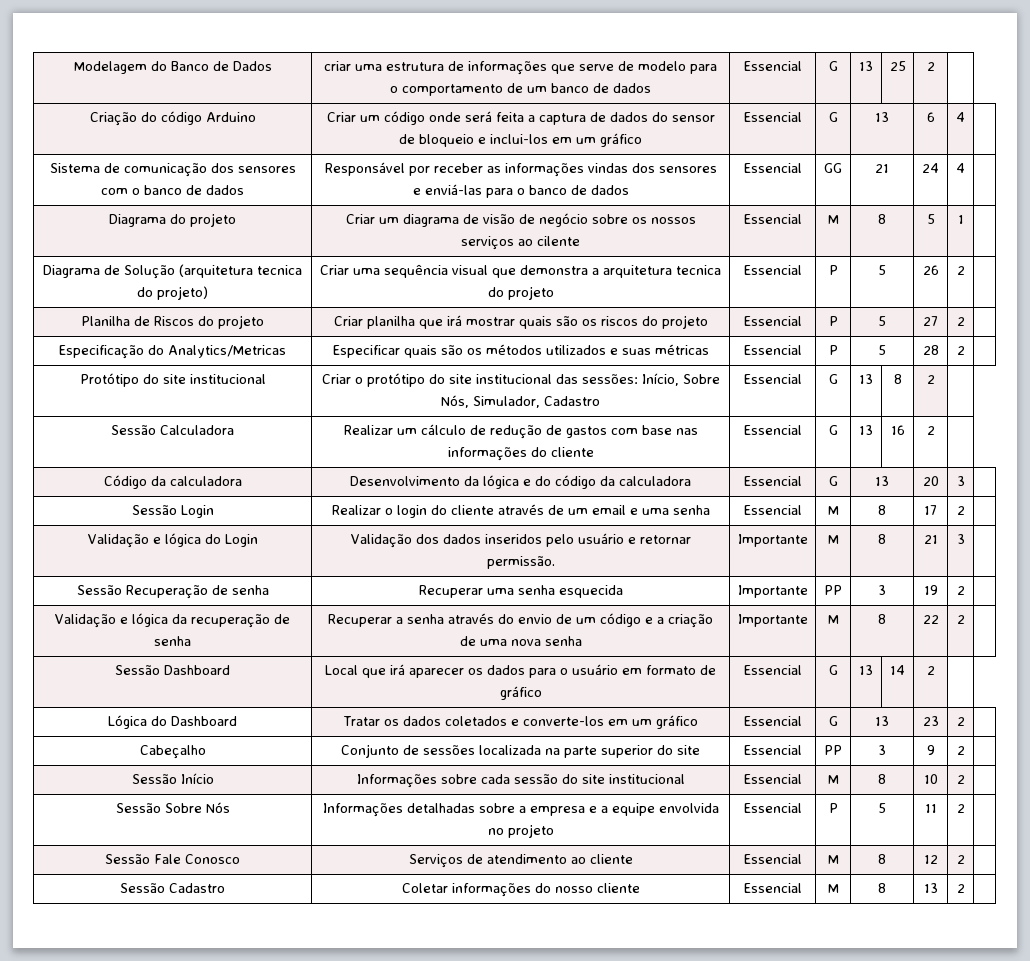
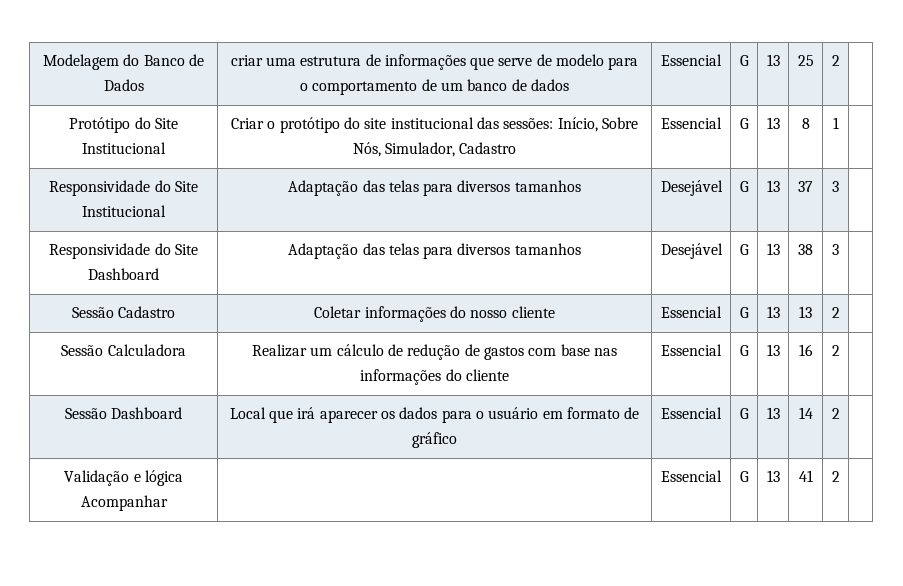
[89,111,256,126] [326,111,715,125] [398,133,642,147] [743,112,802,122] [828,112,838,122] [875,112,889,122] [926,112,935,122] [956,112,965,122] [49,163,296,177] [101,185,244,195] [324,162,717,177] [412,184,629,198] [743,163,802,173] [824,163,842,173] [875,164,889,173] [922,163,939,173] [956,163,965,173] [109,213,236,227] [345,213,696,227] [460,236,580,250] [743,214,802,224] [827,215,839,224] [878,214,886,224] [926,214,935,224] [957,215,964,224] [42,264,302,279] [137,286,208,300] [319,264,721,278] [487,286,554,300] [743,265,802,275] [828,265,838,275] [878,265,886,275] [922,265,939,275] [956,266,965,275] [81,315,264,329] [333,315,708,329] [743,316,802,326] [828,316,838,326] [878,316,886,326] [923,316,938,326] [956,317,965,326] [58,345,286,359] [332,344,709,358] [743,345,802,355] [828,345,838,355] [878,345,886,355] [922,345,939,355] [956,346,965,355] // Criação do código Arduino | Criar um código onde será feita a captura de dados do sensor de bloqueio e inclui-los em um gráfico | Essencial | G | 13 | 6 | 4 | // Sistema de comunicação dos sensores com o banco de dados | Responsável por receber as informações vindas dos sensores e enviá-las para o banco de dados | Essencial | GG | 21 | 24 | 4 | // Diagrama do projeto | Criar um diagrama de visão de negócio sobre os nossos serviços ao cilente | Essencial | M | 8 | 5 | 1 | // Diagrama de Solução (arquitetura tecnica do projeto) | Criar uma sequência visual que demonstra a arquitetura tecnica do projeto | Essencial | P | 5 | 26 | 2 | // Planilha de Riscos do projeto | Criar planilha que irá mostrar quais são os riscos do projeto | Essencial | P | 5 | 27 | 2 | // Especificação do Analytics/Metricas | Especificar quais são os métodos utilizados e suas métricas | Essencial | P | 5 | 28 | 2 | -> (840, 60) none
[162,374,266,384] site institucional -> [154,118,178,129] [82,142,166,154] Site Institucional
(902, 379) none -> [832,117,839,129] [49,180,198,196] [82,205,166,217] [288,180,581,196] [660,180,723,196] [739,181,749,192] [766,180,780,192] [798,181,813,192] [832,181,839,192] [49,243,198,259] [88,268,159,280] [288,243,581,259] [660,243,723,259] [739,244,749,255] [766,243,780,255] [798,244,813,255] [832,244,839,255] [71,306,176,318] [314,306,555,322] [661,306,722,318] [739,307,749,318] [766,306,780,318] [799,306,812,318] | 1 | // Responsividade do Site Institucional | Adaptação das telas para diversos tamanhos | Desejável | G | 13 | 37 | 3 | // Responsividade do Site Dashboard | Adaptação das telas para diversos tamanhos | Desejável | G | 13 | 38 | 3 | // Sessão Cadastro | Coletar informações do nosso cliente | Essencial | G | 13 | 13
[103,475,242,489] [349,475,691,489] [743,476,802,486] [828,476,838,486] [875,476,889,486] [922,476,939,486] [956,476,965,486] [131,505,214,518] [331,504,710,518] [743,505,802,515] [827,506,839,515] [878,505,886,515] [924,505,937,515] [956,506,965,515] [87,533,258,548] [350,533,691,548] [486,556,555,569] [737,534,808,547] [827,535,839,544] [878,534,886,544] [923,535,938,544] [956,534,965,544] [76,585,269,599] [418,585,623,598] [737,585,808,598] [824,585,842,595] [878,585,886,595] [923,585,938,595] [956,586,965,595] [54,613,290,628] [154,636,191,646] [327,613,713,628] [459,636,582,646] [737,614,808,627] [827,615,839,624] [878,614,886,624] [922,615,939,624] [956,615,965,624] // Código da calculadora | Desenvolvimento da lógica e do código da calculadora | Essencial | G | 13 | 20 | 3 | // Sessão Login | Realizar o login do cliente através de um email e uma senha | Essencial | M | 8 | 17 | 2 | // Validação e lógica do Login | Validação dos dados inseridos pelo usuário e retornar permissão. | Importante | M | 8 | 21 | 3 | // Sessão Recuperação de senha | Recuperar uma senha esquecida | Importante | PP | 3 | 19 | 2 | // Validação e lógica da recuperação de senha | Recuperar a senha através do envio de um código e a criação de uma nova senha | Importante | M | 8 | 22 | 2 | -> (840, 350) none
[108,715,237,729] [342,715,698,729] [743,716,802,726] [828,716,838,726] [875,716,889,726] [922,716,939,726] [956,717,965,726] [139,745,206,759] [340,744,700,758] [743,745,802,755] [824,745,842,755] [878,745,886,755] [926,745,935,755] [956,746,965,755] [131,773,214,784] [356,774,685,788] [743,774,802,784] [827,775,839,784] [878,774,886,784] [923,774,938,784] [956,775,965,784] [115,802,230,813] [322,803,719,817] [487,824,554,838] [743,803,802,813] [828,803,838,813] [878,803,886,813] [924,804,937,813] [956,804,965,813] [105,854,240,864] [408,854,633,868] [743,854,802,864] [827,855,839,864] [878,854,886,864] [923,855,938,864] [956,855,965,864] [120,883,225,893] [401,883,640,897] [743,883,802,893] [827,884,839,893] [878,883,886,893] [923,883,938,893] [956,884,965,893] Lógica do Dashboard | Tratar os dados coletados e converte-los em um gráfico | Essencial | G | 13 | 23 | 2 | // Cabeçalho | Conjunto de sessões localizada na parte superior do site | Essencial | PP | 3 | 9 | 2 | // Sessão Início | Informações sobre cada sessão do site institucional | Essencial | M | 8 | 10 | 2 | // Sessão Sobre Nós | Informações detalhadas sobre a empresa e a equipe envolvida no projeto | Essencial | P | 5 | 11 | 2 | // Sessão Fale Conosco | Serviços de atendimento ao cliente | Essencial | M | 8 | 12 | 2 | // Sessão Cadastro | Coletar informações do nosso cliente | Essencial | M | 8 | 13 | 2 | -> [64,470,183,486] [80,495,168,511] [661,470,722,482] [739,471,749,482] [766,470,780,482] [798,470,813,482] [831,471,840,482] Validação e lógica Acompanhar | | Essencial | G | 13 | 41 | 2 |

